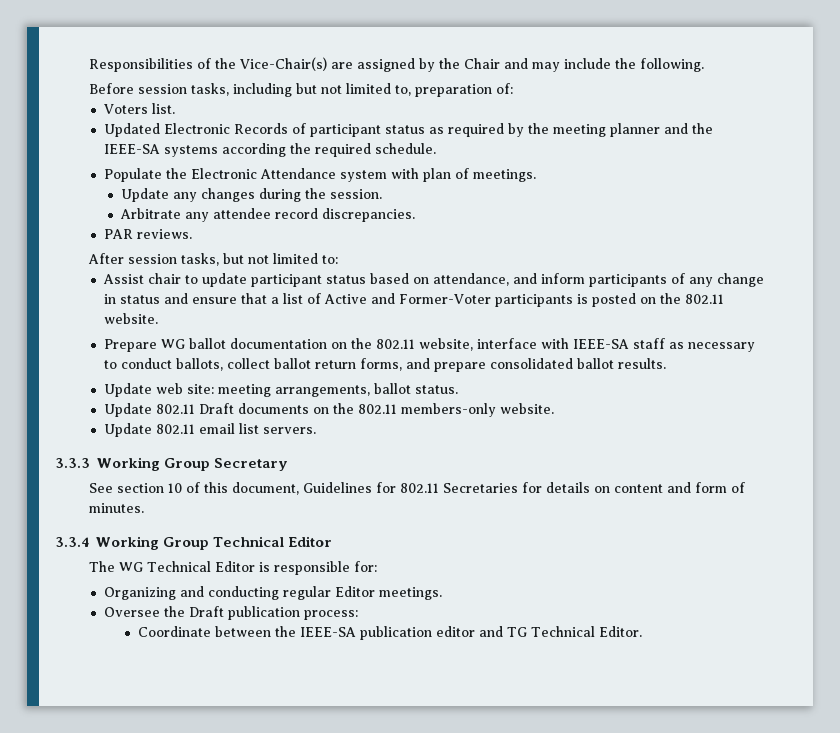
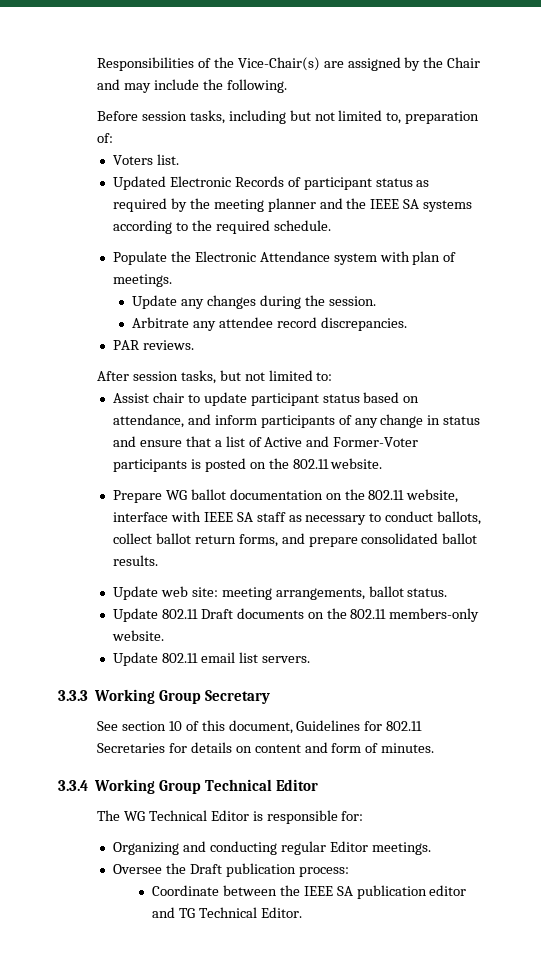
[103,144,160,154] IEEE-SA -> [370,199,420,209] IEEE SA
(286, 150) none -> [175,222,188,231] to
[572,339,629,349] IEEE-SA -> [203,512,253,522] IEEE SA
[299,627,356,637] IEEE-SA -> [303,886,353,896] IEEE SA

